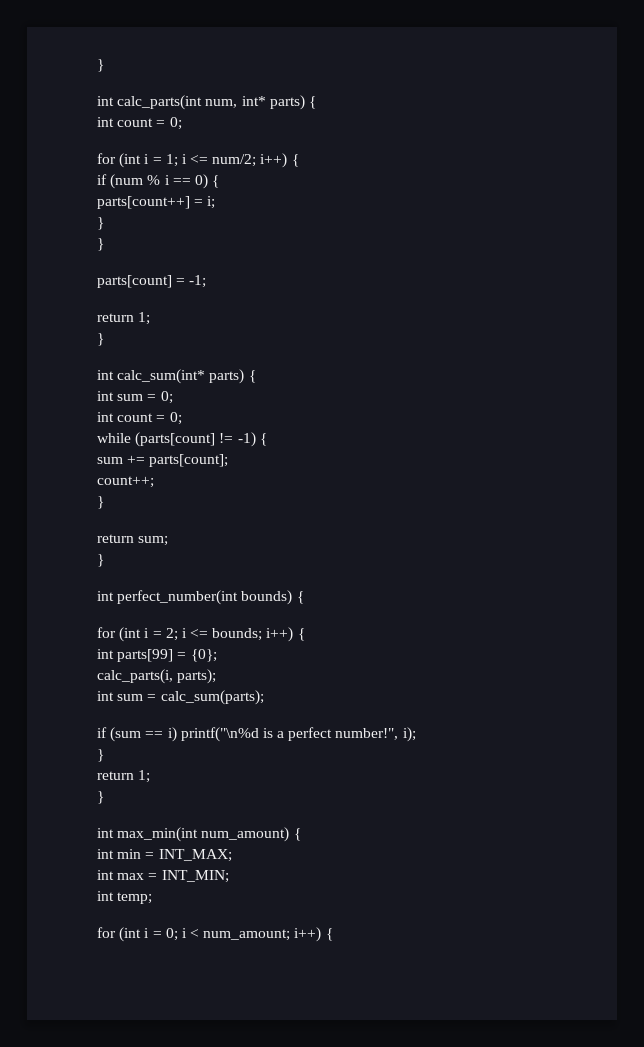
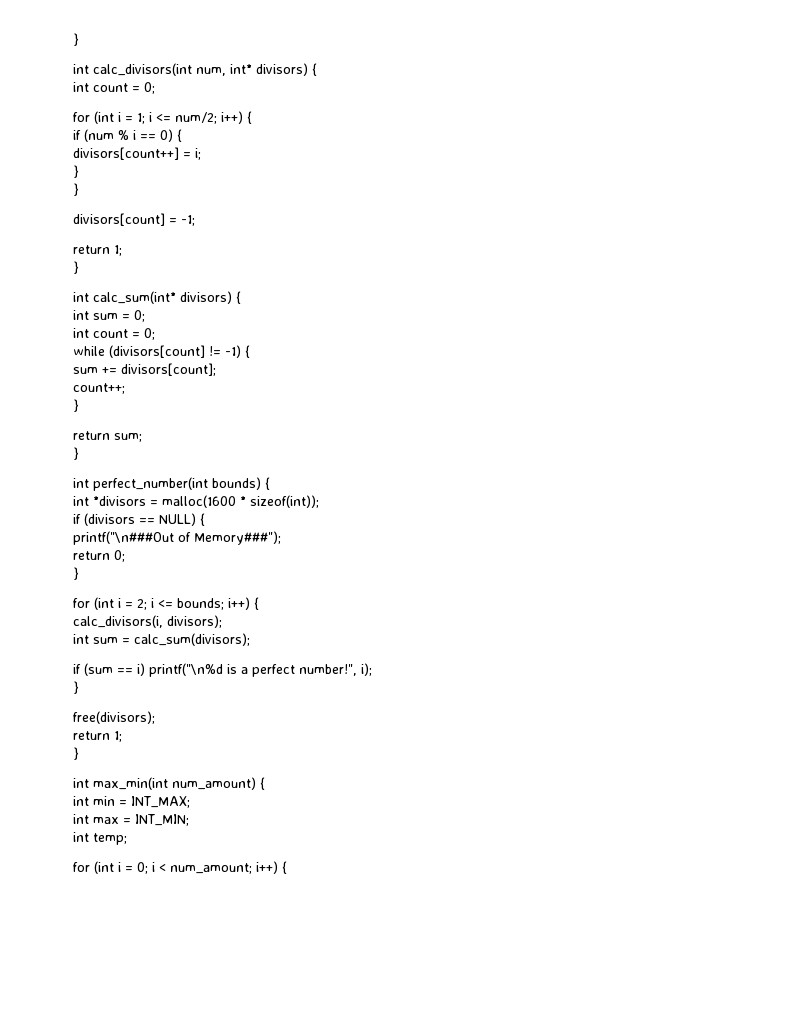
[97,59,104,72] [97,95,203,110] } // int calc_parts(int -> [73,33,79,46] [73,63,192,76] } // int calc_divisors(int
[269,95,305,110] parts) -> [256,63,308,76] divisors)
[97,196,190,209] parts[count++] -> [73,147,179,160] divisors[count++]
[97,275,172,288] parts[count] -> [73,213,165,226] divisors[count]
[209,369,245,384] parts) -> [180,291,232,304] divisors)
[135,432,216,447] (parts[count] -> [109,345,205,358] (divisors[count]
[149,454,229,467] parts[count]; -> [121,363,216,376] divisors[count];
(304, 597) none -> [73,495,319,508] [73,513,205,526] [73,531,281,545] [73,550,125,562] [73,567,79,580] // int *divisors = malloc(1600 * sizeof(int)); // if (divisors == NULL) { // printf("\n###Out of Memory###"); // return 0; // }
[97,649,217,662] [97,669,217,684] [97,690,264,705] int parts[99] = {0}; // calc_parts(i, parts); // int sum = calc_sum(parts); -> [73,615,222,628] [73,633,250,646] calc_divisors(i, divisors); // int sum = calc_sum(divisors);
(104, 755) none -> [73,711,155,724] // free(divisors);

